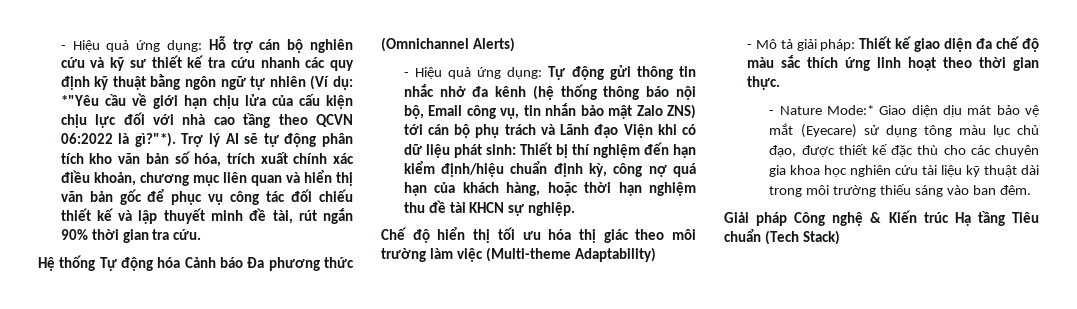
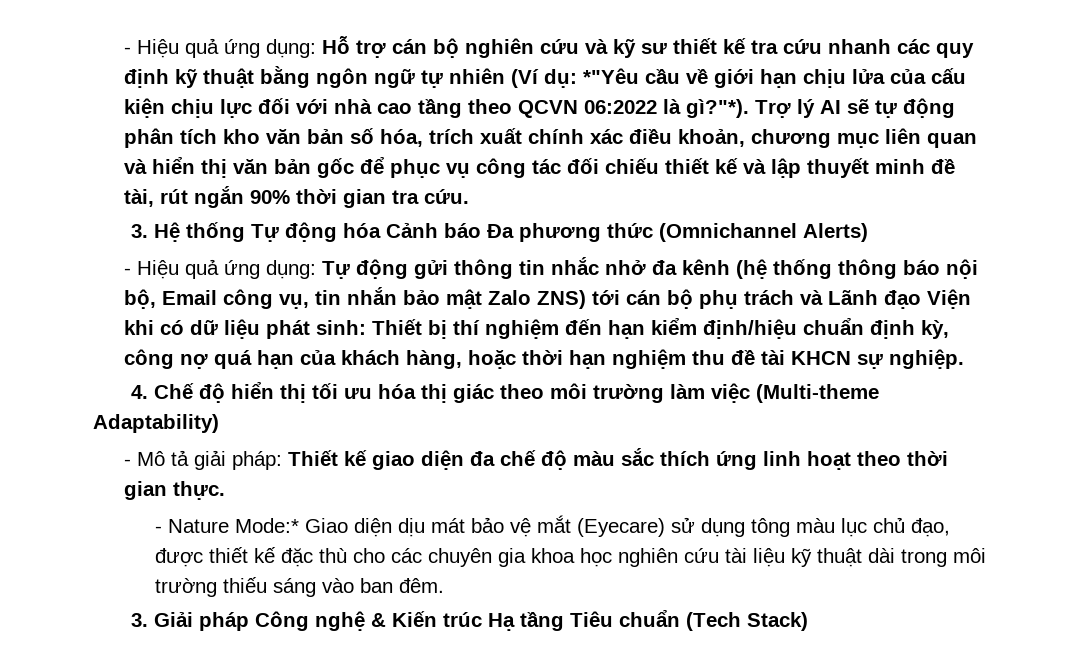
(202, 234) none -> [131,224,149,238] 3.
(576, 209) none -> [131,385,149,399] 4.
(1031, 190) none -> [131,613,149,627] 3.

